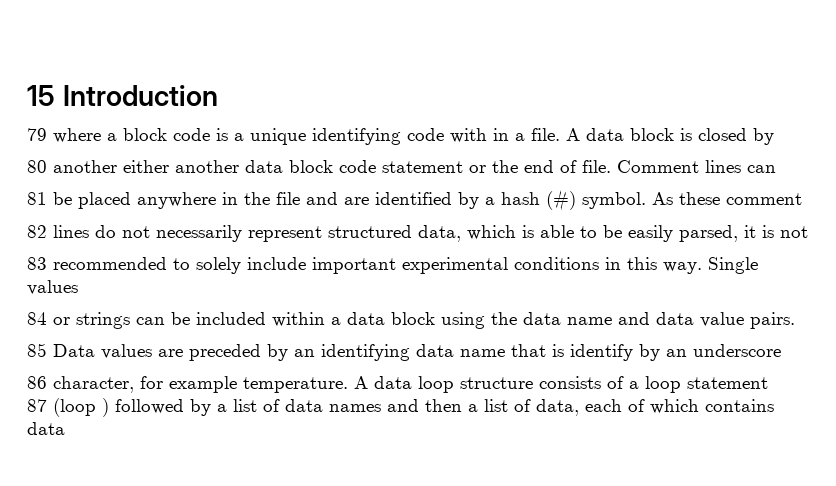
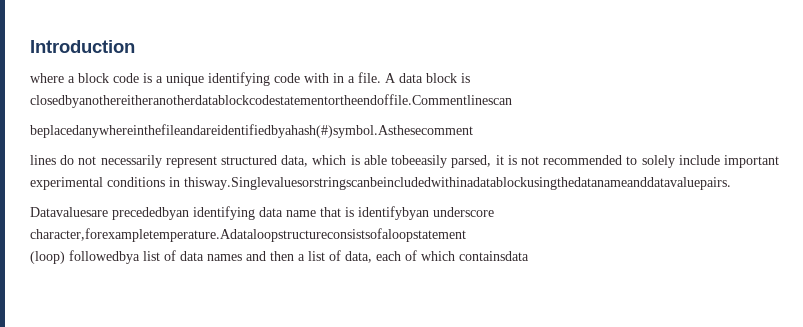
[27,85,55,106] 15 -> (30, 46) none
[27,128,47,141] 79 -> (135, 46) none
[698,128,774,145] [27,160,776,173] [27,190,802,211] [27,225,47,238] closed by // 80 another either another data block code statement or the end of file. Comment lines can // 81 be placed anywhere in the file and are identified by a hash (#) symbol. As these comment // 82 -> [30,94,512,108] [30,124,473,138] closedbyanothereitheranotherdatablockcodestatementortheendoffile.Commentlinescan // beplacedanywhereinthefileandareidentifiedbyahash(#)symbol.Asthesecomment //
[580,225,673,242] to be easily -> [391,155,448,168] tobeeasily
[27,257,47,270] // 83 -> (539, 160) none
[627,257,758,274] [27,280,78,295] [27,312,795,329] [27,343,315,361] this way. Single values // 84 or strings can be included within a data block using the data name and data value pairs. // 85 Data values are preceded by an -> [184,177,731,190] [30,207,189,220] thisway.Singlevaluesorstringscanbeincludedwithinadatablockusingthedatanameanddatavaluepairs. // Datavaluesare precededbyan
[570,344,781,361] [27,376,768,393] [27,398,227,417] identify by an underscore // 86 character, for example temperature. A data loop structure consists of a loop statement // 87 (loop ) followed by a -> [358,206,494,220] [30,228,466,242] [30,250,140,264] identifybyan underscore character,forexampletemperature.Adataloopstructureconsistsofaloopstatement // (loop) followedbya
[705,399,774,412] [27,422,65,435] contains data -> [459,251,529,261] containsdata

